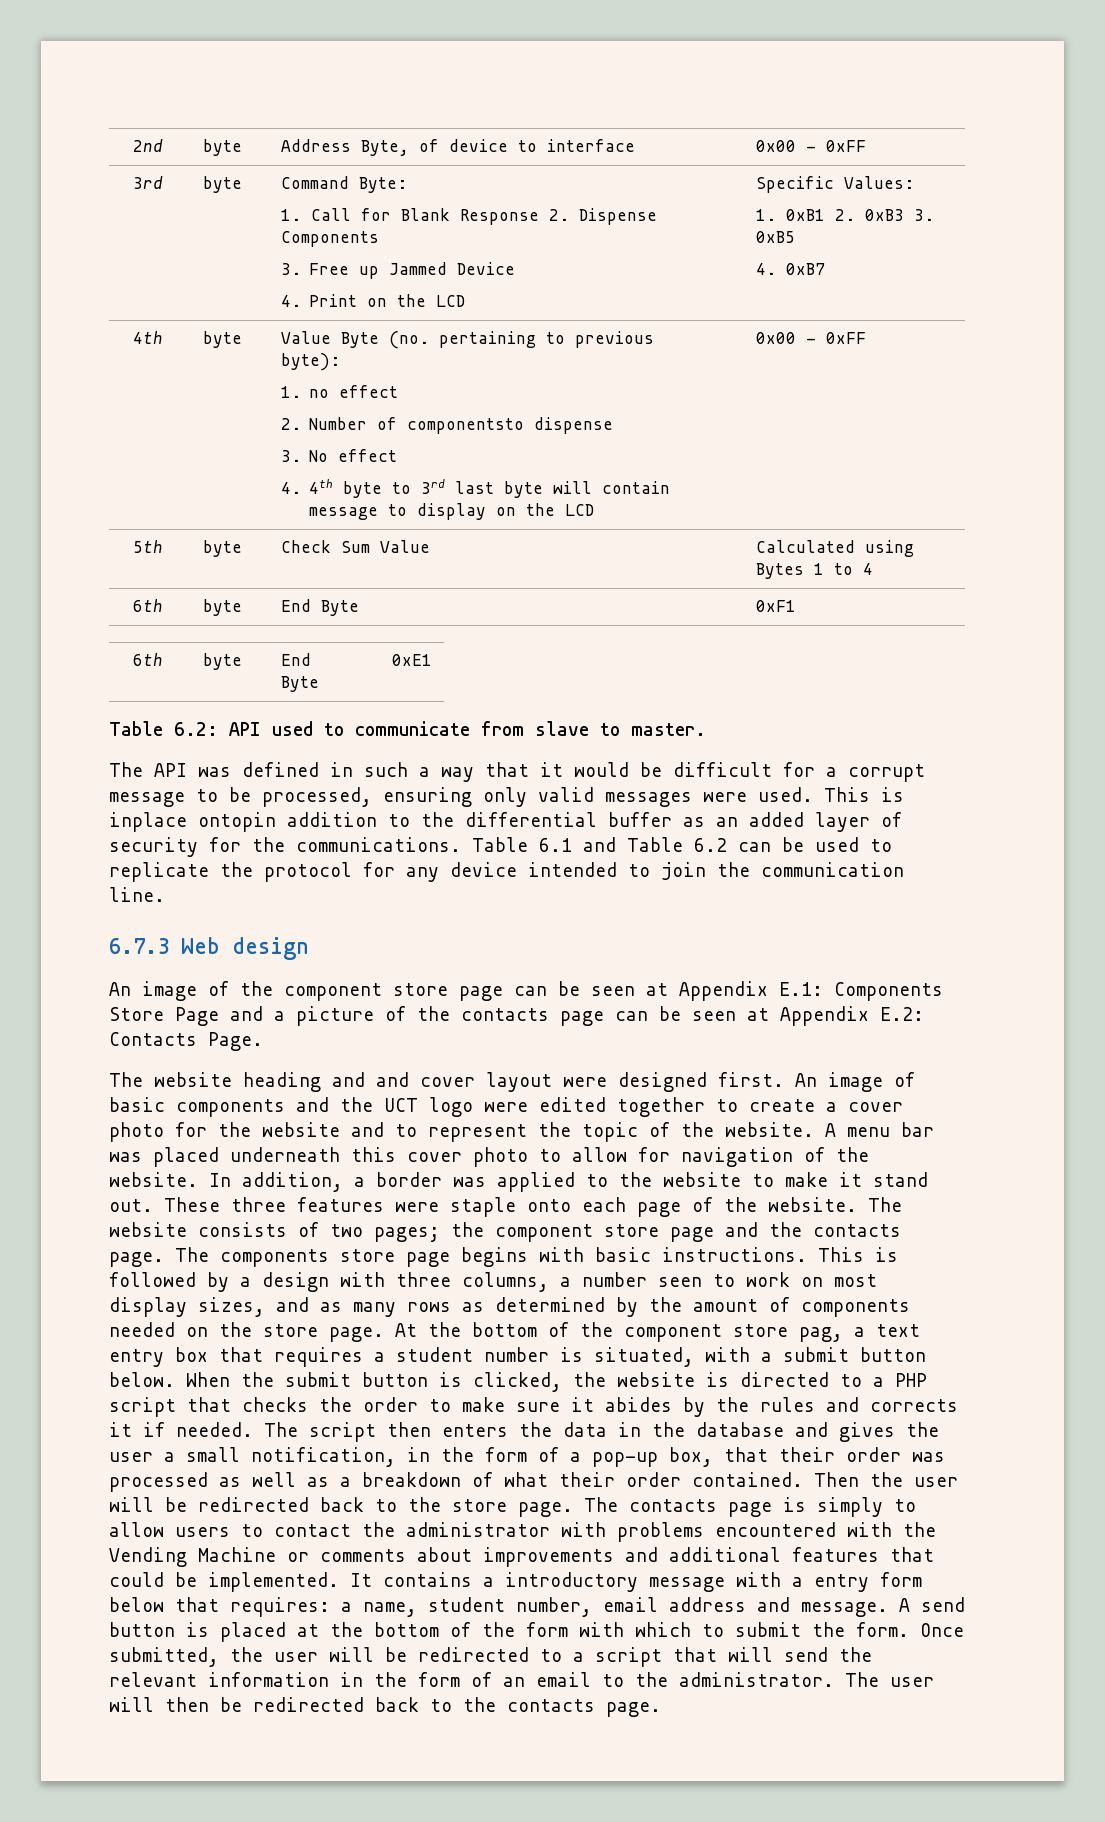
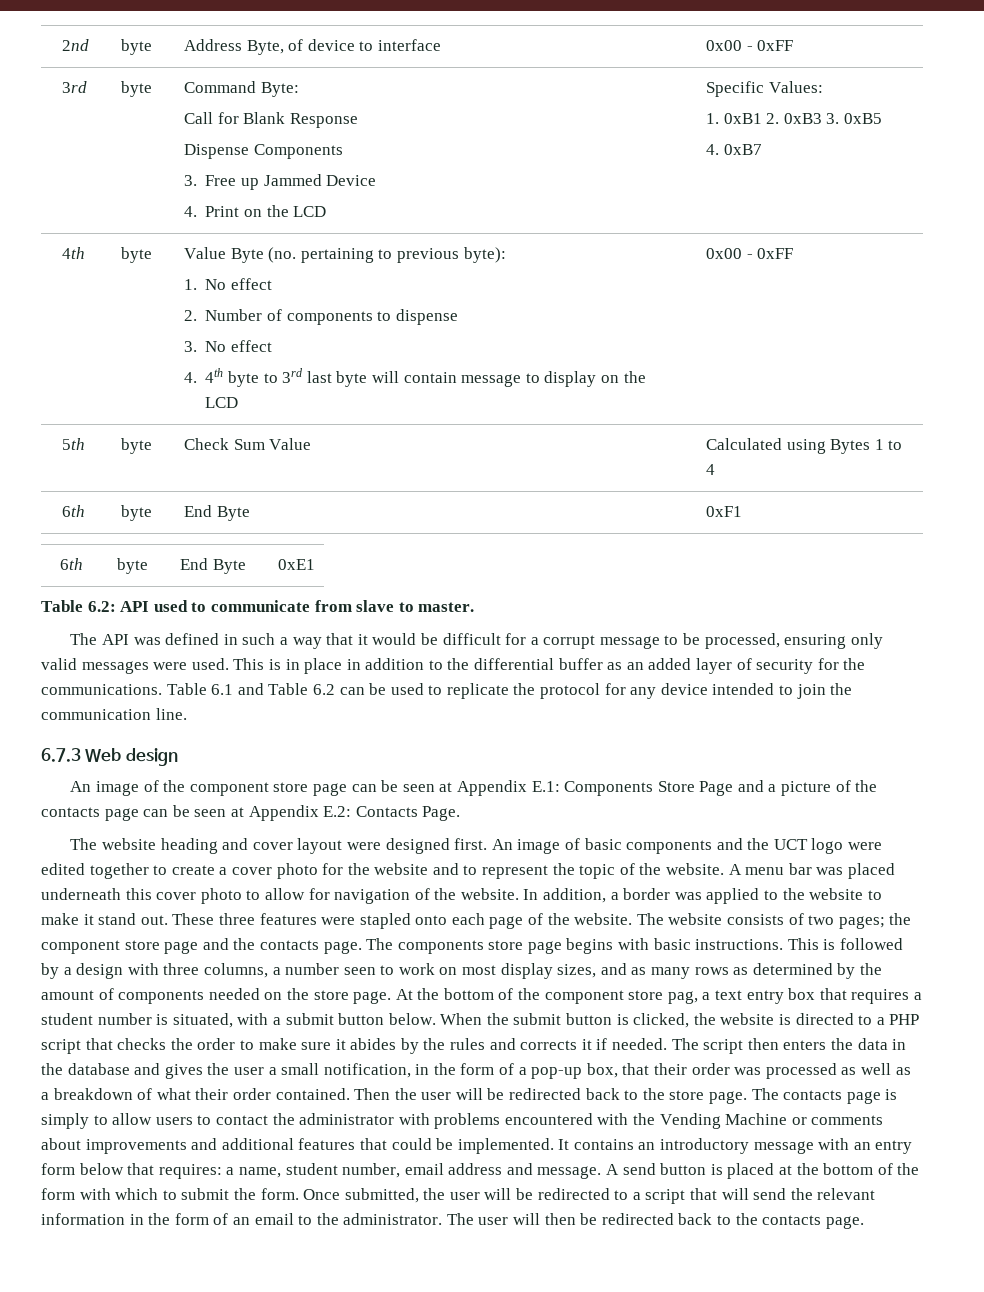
[280,209,301,221] 1. -> (299, 89) none
[548,209,569,221] 2. -> (358, 120) //
[309,389,330,398] no -> [205,279,227,290] No
[407,418,525,434] componentsto -> [286,311,392,325] components to
[109,812,276,832] inplace ontopin -> [285,658,361,674] in place in
[376,1072,409,1087] and -> (249, 844) none
[450,1197,516,1217] staple -> [359,913,411,929] stapled
[483,1577,494,1587] a -> [638,1142,656,1150] an
[792,1577,803,1587] a -> [853,1142,871,1150] an

